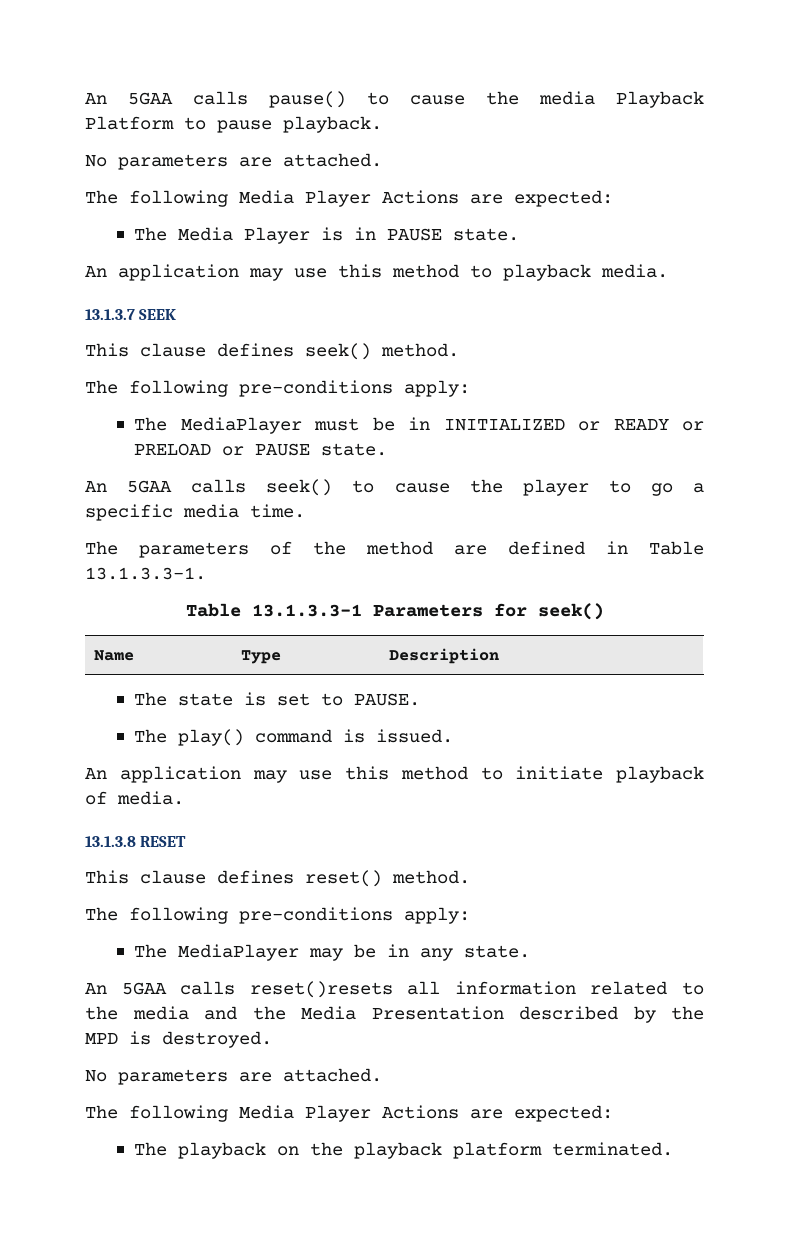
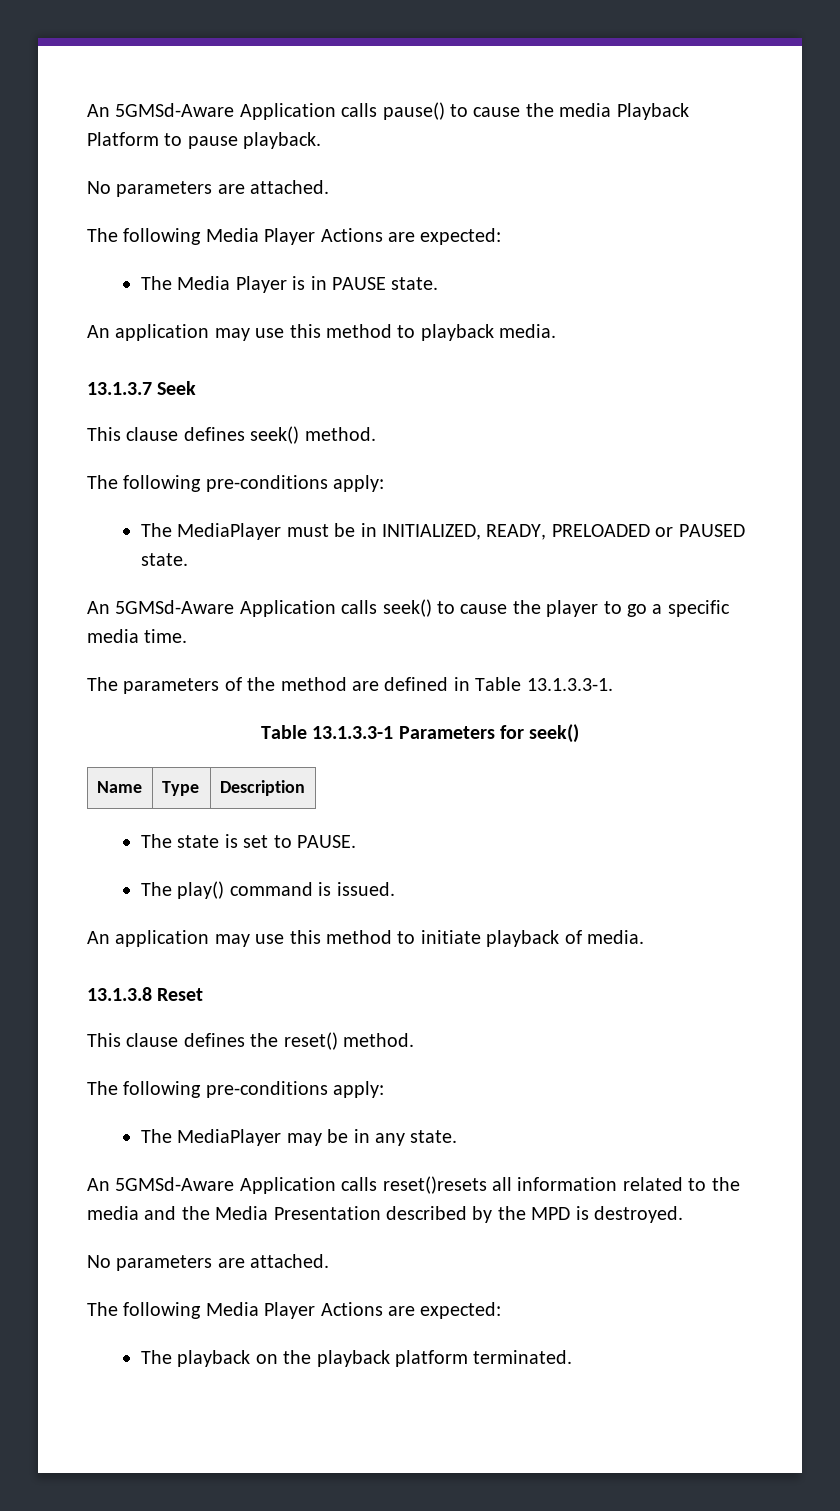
[85,92,173,105] An 5GAA -> [87,103,336,120] An 5GMSd-Aware Application
[139,309,177,320] SEEK -> [157,381,197,395] Seek
[443,419,705,431] [134,443,388,456] [85,480,173,493] INITIALIZED or READY or PRELOAD or PAUSE state. // An 5GAA -> [381,524,745,540] [140,553,188,566] [87,600,336,617] INITIALIZED, READY, PRELOADED or PAUSED state. // An 5GMSd-Aware Application
[140,836,187,847] [85,870,294,884] RESET // This clause defines -> [157,988,204,1001] [87,1033,279,1047] Reset // This clause defines the
[121,982,167,995] 5GAA -> [115,1177,336,1194] 5GMSd-Aware Application

